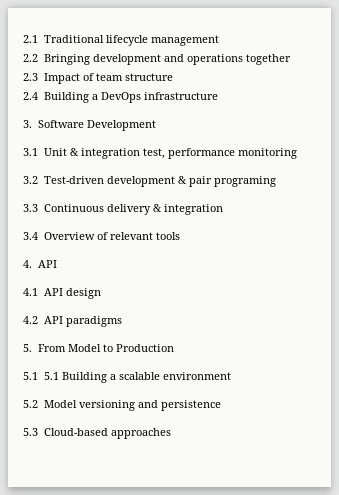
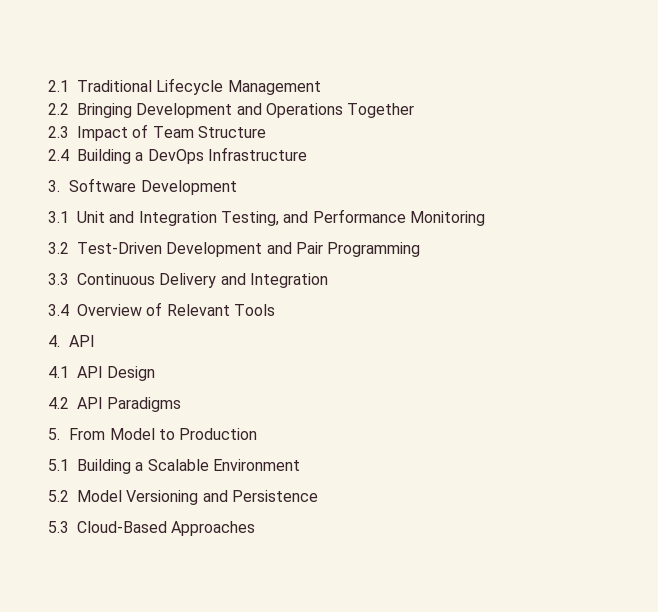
[105,35,219,46] lifecycle management -> [156,78,321,95] Lifecycle Management
[92,54,291,65] development and operations together -> [136,103,415,118] Development and Operations Together
[95,73,173,81] team structure -> [152,126,266,138] Team Structure
[143,92,218,100] infrastructure -> [207,147,307,161] Infrastructure
[69,148,297,159] [23,176,276,187] & integration test, performance monitoring // 3.2 Test-driven development & pair programing -> [109,209,485,226] [48,242,421,257] and Integration Testing, and Performance Monitoring // 3.2 Test-Driven Development and Pair Programming
[106,204,223,215] delivery & integration -> [159,273,328,288] Delivery and Integration
[109,232,180,240] relevant tools -> [166,304,275,316] Relevant Tools
[65,288,101,299] design -> [107,366,156,381] Design
[65,316,122,327] paradigms -> [107,397,182,412] Paradigms
[43,372,231,383] 5.1 Building a scalable environment -> [77,459,300,474] Building a Scalable Environment
[78,400,221,411] versioning and persistence -> [126,490,318,505] Versioning and Persistence
[43,428,171,439] Cloud-based approaches -> [77,521,256,536] Cloud-Based Approaches

